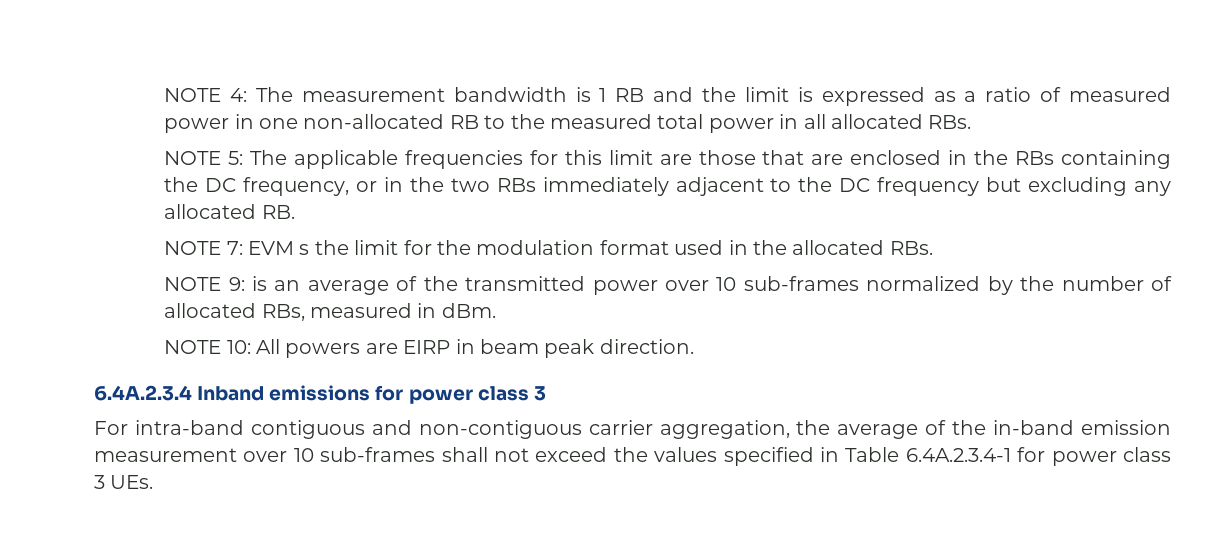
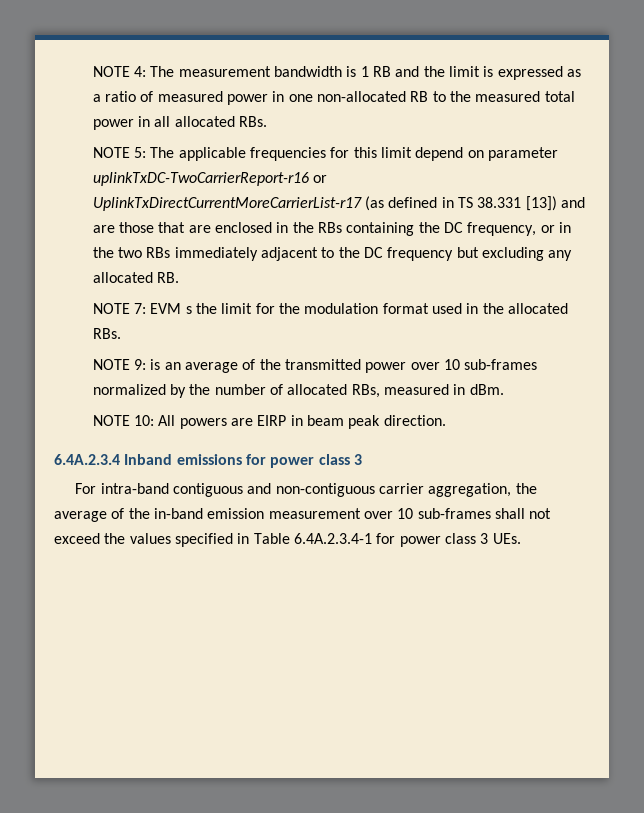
(653, 157) none -> [415,147,558,161] [92,172,328,186] [92,196,585,211] depend on parameter uplinkTxDC-TwoCarrierReport-r16 or UplinkTxDirectCurrentMoreCarrierList-r17 (as defined in TS 38.331 [13]) and

